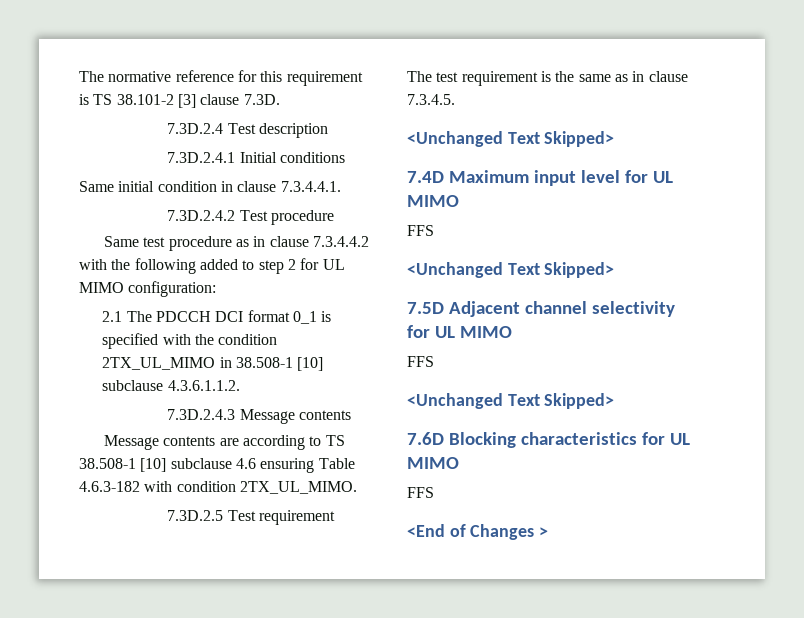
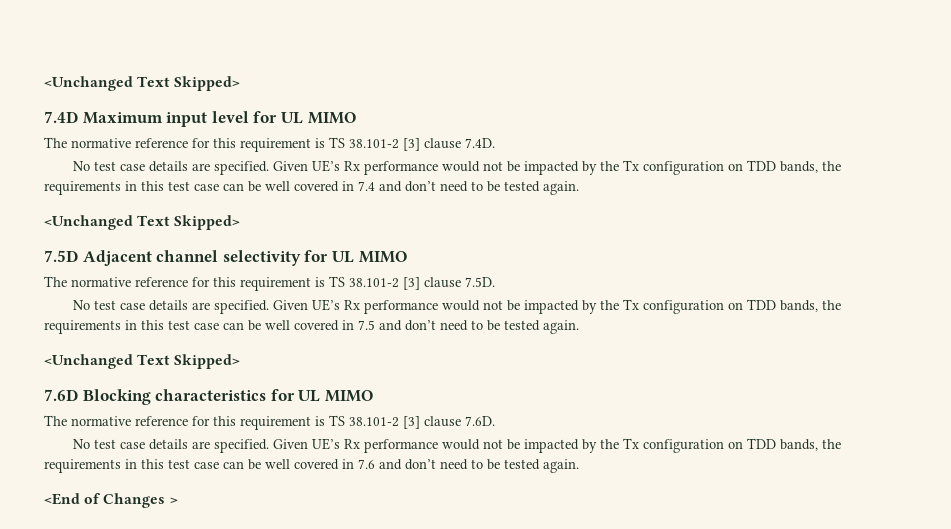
[79,70,363,86] [79,94,280,108] [167,123,328,138] [167,152,345,163] [79,181,341,192] [167,210,334,225] [103,236,369,251] [79,258,345,274] [79,281,217,297] [102,310,332,324] [102,333,278,349] [102,357,324,371] [102,380,240,391] [167,409,351,424] [103,435,345,450] [79,458,355,473] [79,481,357,494] [167,510,335,525] [407,71,688,86] [407,94,455,105] The normative reference for this requirement is TS 38.101-2 [3] clause 7.3D. // 7.3D.2.4 Test description // 7.3D.2.4.1 Initial conditions // Same initial condition in clause 7.3.4.4.1. // 7.3D.2.4.2 Test procedure // Same test procedure as in clause 7.3.4.4.2 with the following added to step 2 for UL MIMO configuration: // 2.1 The PDCCH DCI format 0_1 is specified with the condition 2TX_UL_MIMO in 38.508-1 [10] subclause 4.3.6.1.1.2. // 7.3D.2.4.3 Message contents // Message contents are according to TS 38.508-1 [10] subclause 4.6 ensuring Table 4.6.3-182 with condition 2TX_UL_MIMO. // 7.3D.2.5 Test requirement // The test requirement is the same as in clause 7.3.4.5. // -> (44, 83) none
[407,225,434,236] FFS -> [44,137,495,152] [72,160,841,175] [44,181,579,195] The normative reference for this requirement is TS 38.101-2 [3] clause 7.4D. // No test case details are specified. Given UE’s Rx performance would not be impacted by the Tx configuration on TDD bands, the requirements in this test case can be well covered in 7.4 and don’t need to be tested again.
[407,356,434,367] FFS -> [44,276,495,291] [72,299,841,314] [44,320,579,334] The normative reference for this requirement is TS 38.101-2 [3] clause 7.5D. // No test case details are specified. Given UE’s Rx performance would not be impacted by the Tx configuration on TDD bands, the requirements in this test case can be well covered in 7.5 and don’t need to be tested again.
[407,487,434,498] FFS -> [44,415,495,430] [72,438,841,453] [44,459,579,473] The normative reference for this requirement is TS 38.101-2 [3] clause 7.6D. // No test case details are specified. Given UE’s Rx performance would not be impacted by the Tx configuration on TDD bands, the requirements in this test case can be well covered in 7.6 and don’t need to be tested again.

